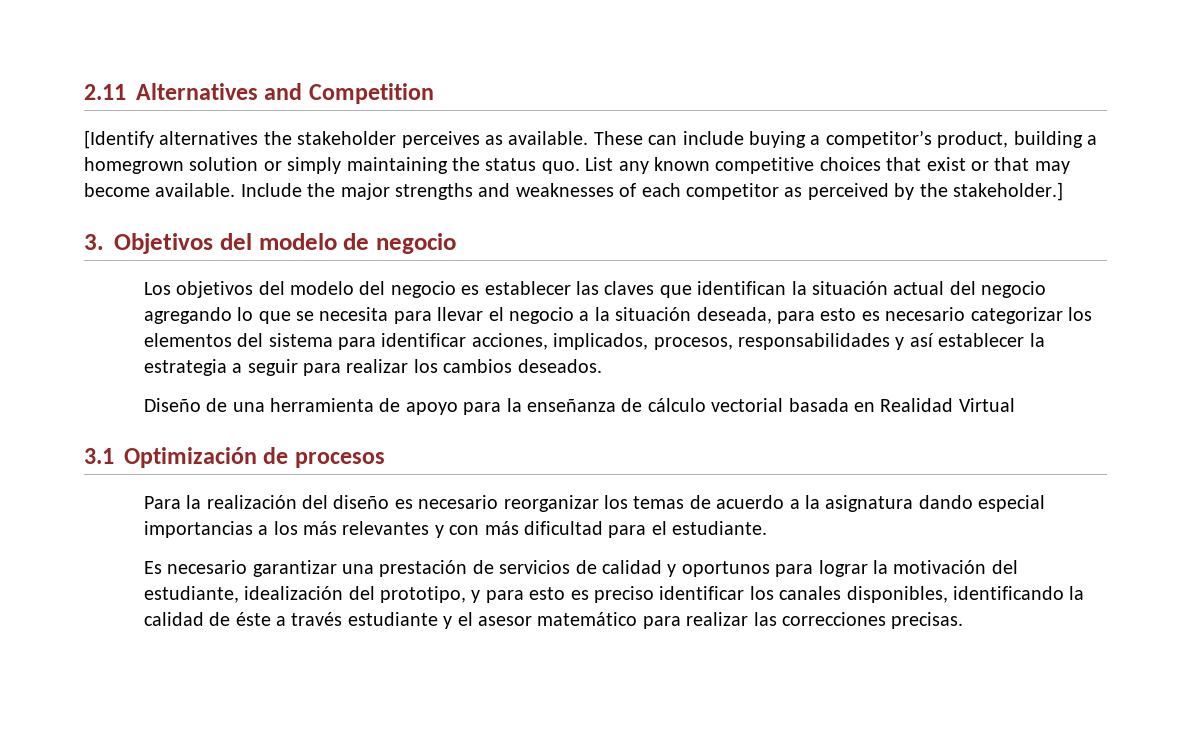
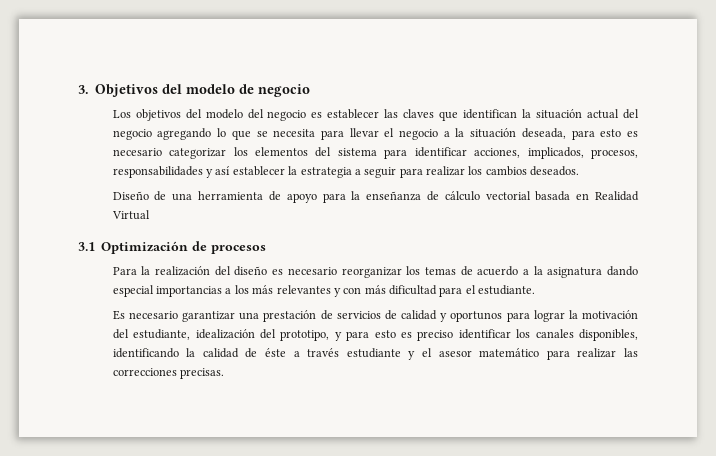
[84,83,434,104] [84,130,1097,149] [84,157,1070,174] [84,182,1063,201] 2.11 Alternatives and Competition // [Identify alternatives the stakeholder perceives as available. These can include buying a competitor’s product, building a homegrown solution or simply maintaining the status quo. List any known competitive choices that exist or that may become available. Include the major strengths and weaknesses of each competitor as perceived by the stakeholder.] // -> (78, 89) none

